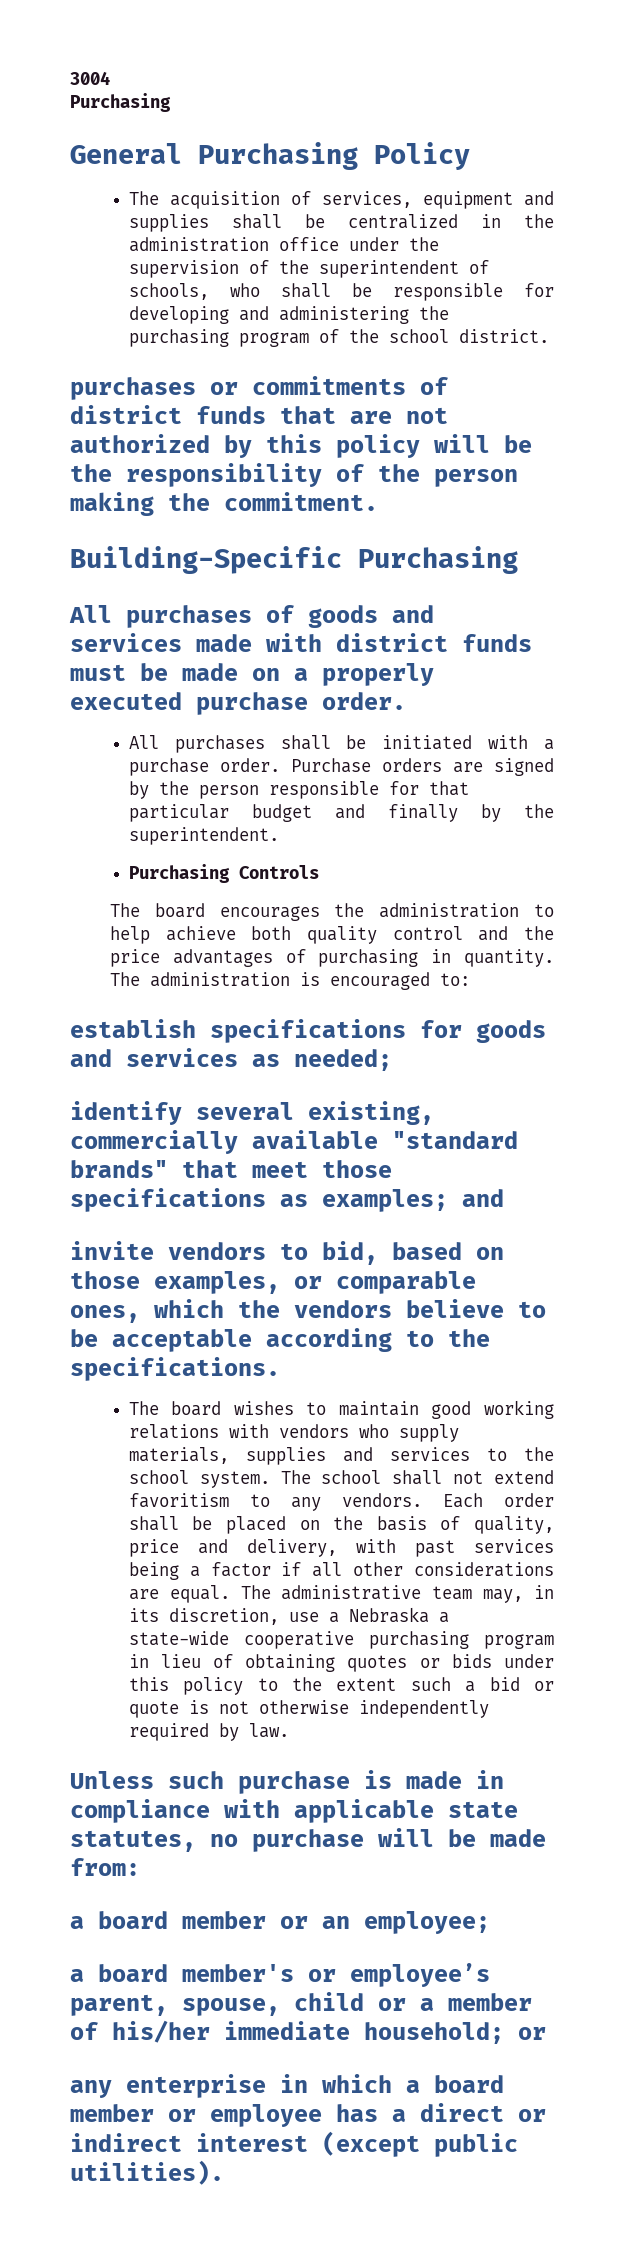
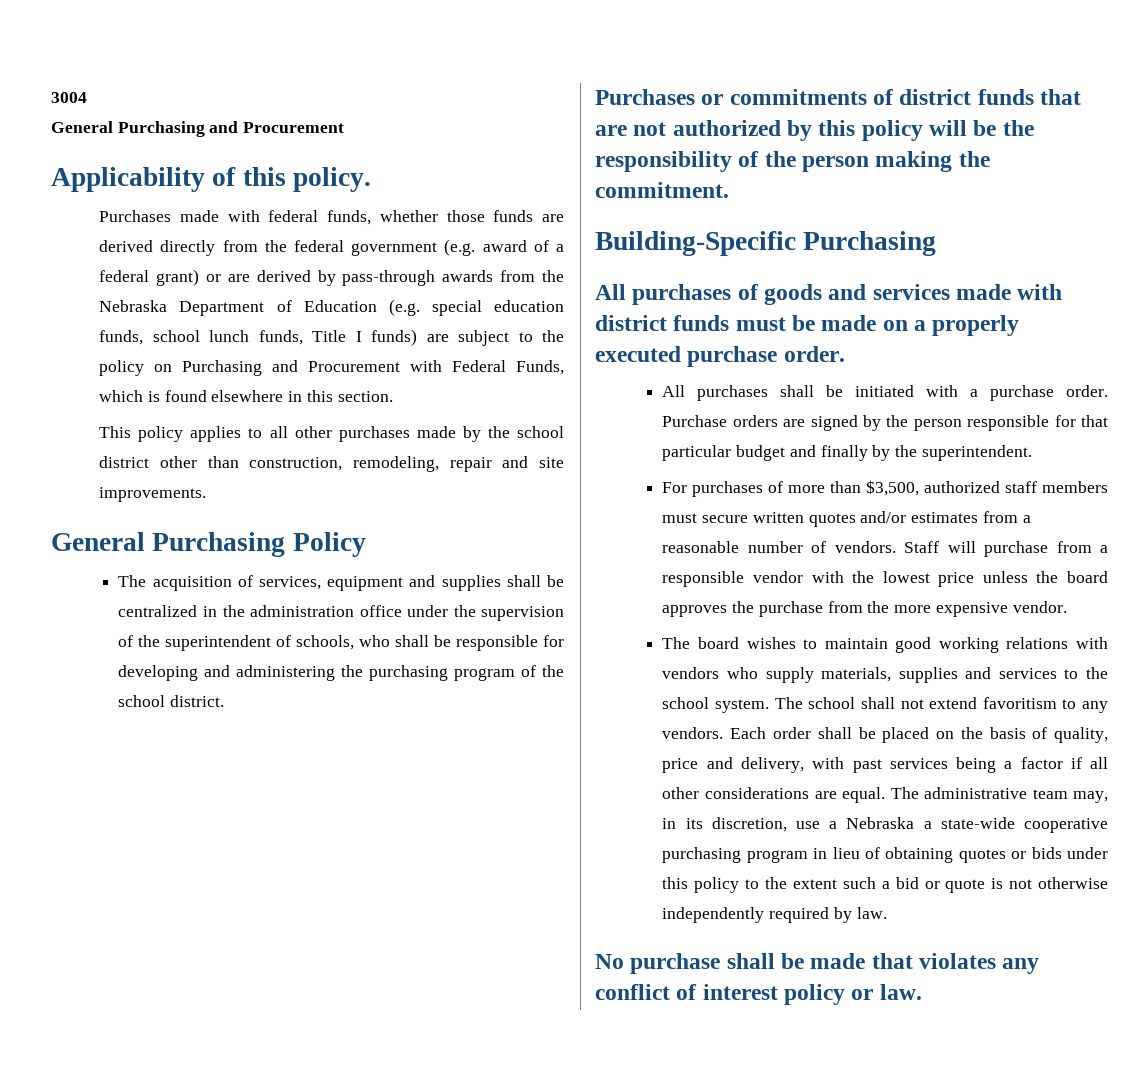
[70,93,171,112] Purchasing -> [51,121,345,137] [51,167,372,192] [99,210,564,225] [99,239,564,256] [99,269,564,286] [99,299,564,316] [99,329,564,346] [99,360,565,376] [99,390,393,402] [99,426,564,442] [99,456,565,472] [99,487,207,502] General Purchasing and Procurement // Applicability of this policy. // Purchases made with federal funds, whether those funds are derived directly from the federal government (e.g. award of a federal grant) or are derived by pass-through awards from the Nebraska Department of Education (e.g. special education funds, school lunch funds, Title I funds) are subject to the policy on Purchasing and Procurement with Federal Funds, which is found elsewhere in this section. // This policy applies to all other purchases made by the school district other than construction, remodeling, repair and site improvements.
[70,377,196,400] purchases -> [595,89,695,105] Purchases
[128,864,319,883] [110,903,554,921] [110,926,554,944] [110,949,554,967] [110,972,471,990] [70,1019,546,1043] [70,1048,392,1071] [70,1101,434,1125] [70,1130,518,1154] [70,1160,392,1178] [70,1188,504,1212] [70,1241,504,1265] [70,1271,476,1294] [70,1299,546,1323] [70,1328,490,1352] [70,1357,280,1381] Purchasing Controls // The board encourages the administration to help achieve both quality control and the price advantages of purchasing in quantity. The administration is encouraged to: // establish specifications for goods and services as needed; // identify several existing, commercially available "standard brands" that meet those specifications as examples; and // invite vendors to bid, based on those examples, or comparable ones, which the vendors believe to be acceptable according to the specifications. -> [662,480,1108,497] [662,511,1031,527] [662,541,1108,557] [662,571,1108,587] [662,601,1067,617] For purchases of more than $3,500, authorized staff members must secure written quotes and/or estimates from a reasonable number of vendors. Staff will purchase from a responsible vendor with the lowest price unless the board approves the purchase from the more expensive vendor.
[70,1770,504,1794] [70,1799,518,1823] [70,1828,546,1852] [70,1858,140,1876] [70,1911,490,1934] [70,1963,490,1987] [70,1992,532,2016] [70,2020,546,2044] [70,2074,504,2098] [70,2103,546,2127] [70,2131,518,2157] [70,2160,224,2185] Unless such purchase is made in compliance with applicable state statutes, no purchase will be made from: // a board member or an employee; // a board member's or employee’s parent, spouse, child or a member of his/her immediate household; or // any enterprise in which a board member or employee has a direct or indirect interest (except public utilities). -> [595,953,1040,974] [595,984,922,1005] No purchase shall be made that violates any conflict of interest policy or law.

